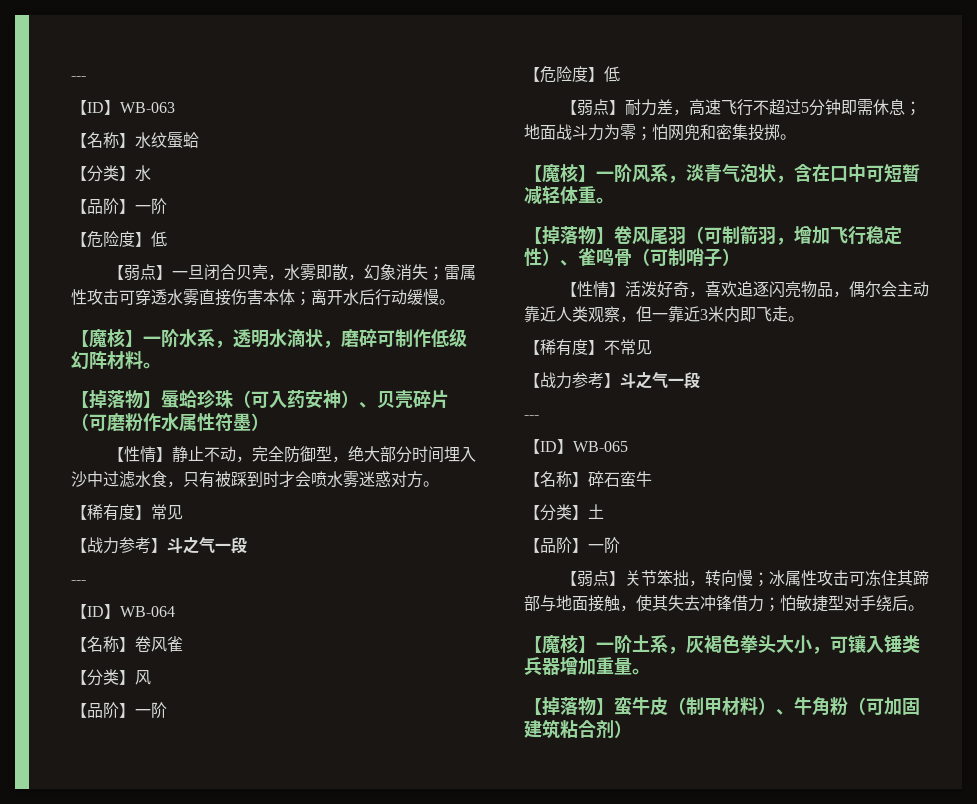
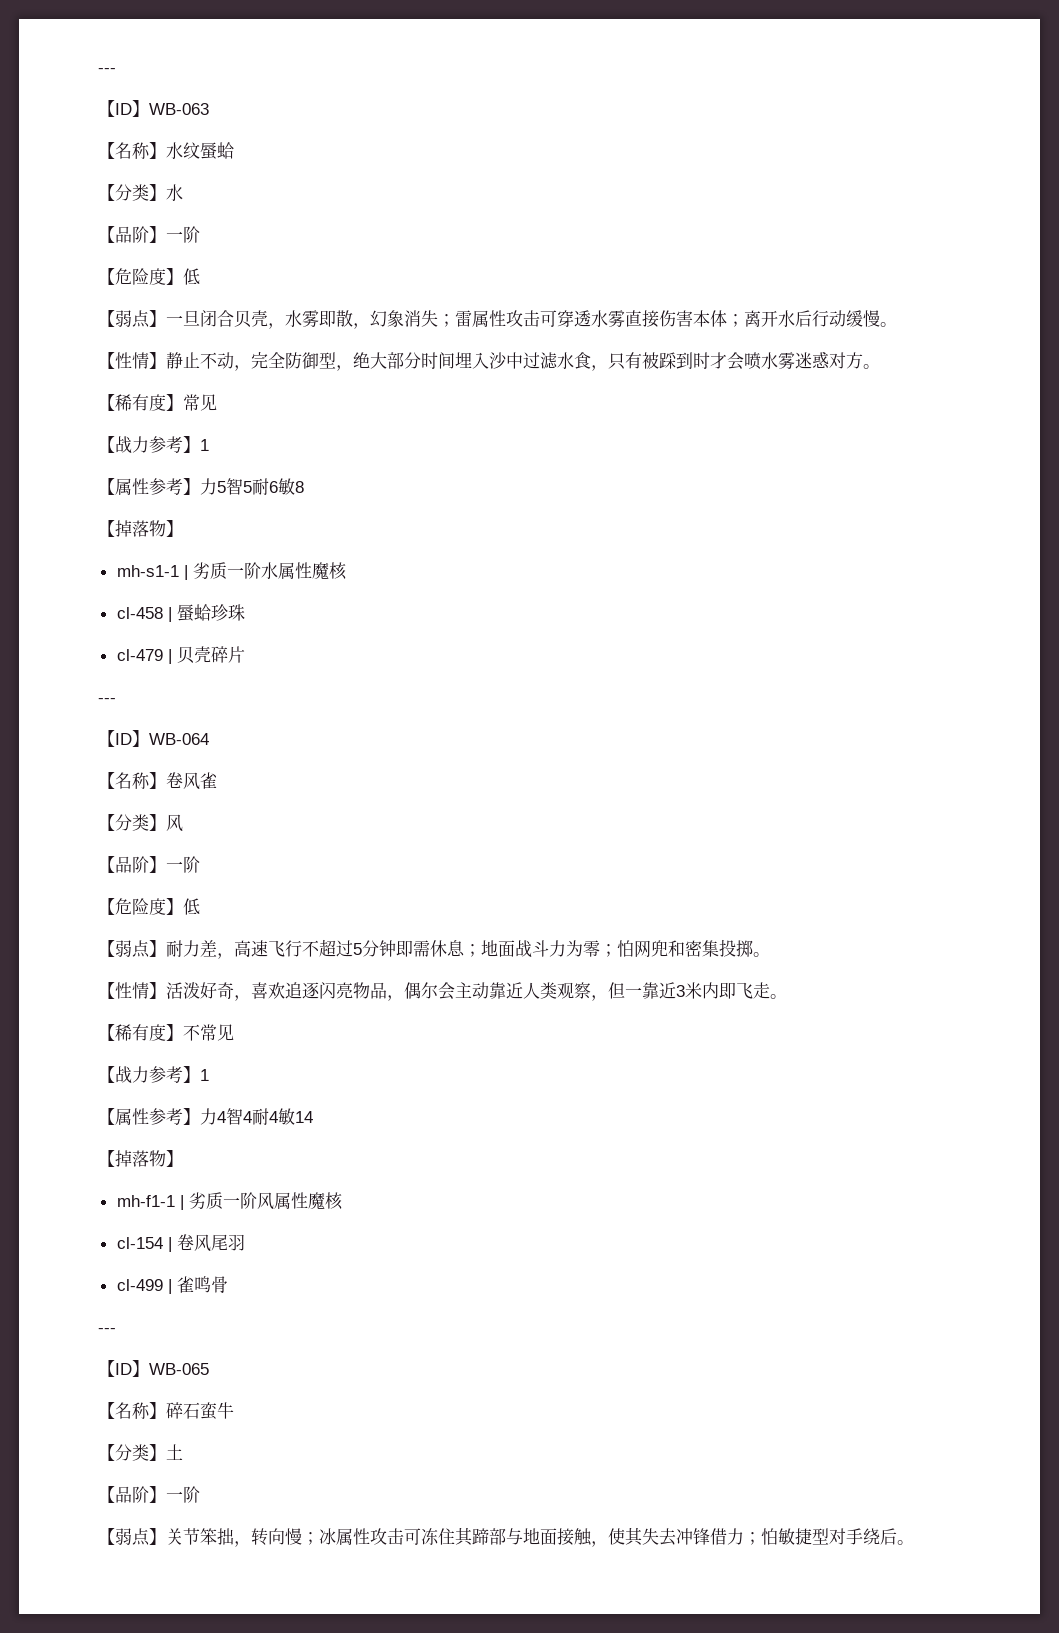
[71,328,467,348] [71,351,161,370] [71,390,449,409] [71,413,269,432] // 【魔核】一阶水系，透明水滴状，磨碎可制作低级幻阵材料。 // 【掉落物】蜃蛤珍珠（可入药安神）、贝壳碎片（可磨粉作水属性符墨） -> (897, 324) none
[167,537,247,554] 斗之气一段 -> [200,439,209,451] [98,478,304,495] [98,520,183,537] [116,562,347,580] [116,604,245,622] [116,646,245,664] 1 // 【属性参考】力5智5耐6敏8 // 【掉落物】 // mh-s1-1 | 劣质一阶水属性魔核 // cl-458 | 蜃蛤珍珠 // cl-479 | 贝壳碎片
[524,163,920,183] [524,186,614,204] [524,225,902,245] [524,248,740,267] // 【魔核】一阶风系，淡青气泡状，含在口中可短暂减轻体重。 // 【掉落物】卷风尾羽（可制箭羽，增加飞行稳定性）、雀鸣骨（可制哨子） -> (770, 954) none
[620,372,700,389] 斗之气一段 -> [200,1069,209,1081] [98,1108,313,1125] [98,1150,183,1167] [116,1192,343,1210] [116,1234,245,1252] [116,1276,228,1294] 1 // 【属性参考】力4智4耐4敏14 // 【掉落物】 // mh-f1-1 | 劣质一阶风属性魔核 // cl-154 | 卷风尾羽 // cl-499 | 雀鸣骨
[524,634,920,654] [524,657,650,675] [524,696,920,716] [524,719,632,739] // 【魔核】一阶土系，灰褐色拳头大小，可镶入锤类兵器增加重量。 // 【掉落物】蛮牛皮（制甲材料）、牛角粉（可加固建筑粘合剂） -> (914, 1542) none

